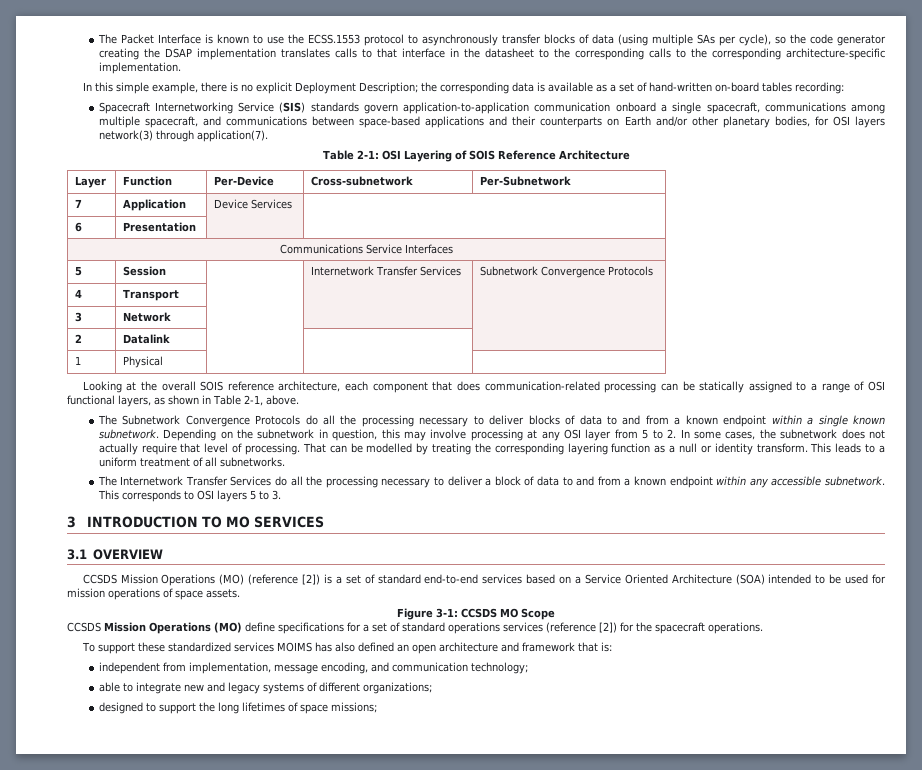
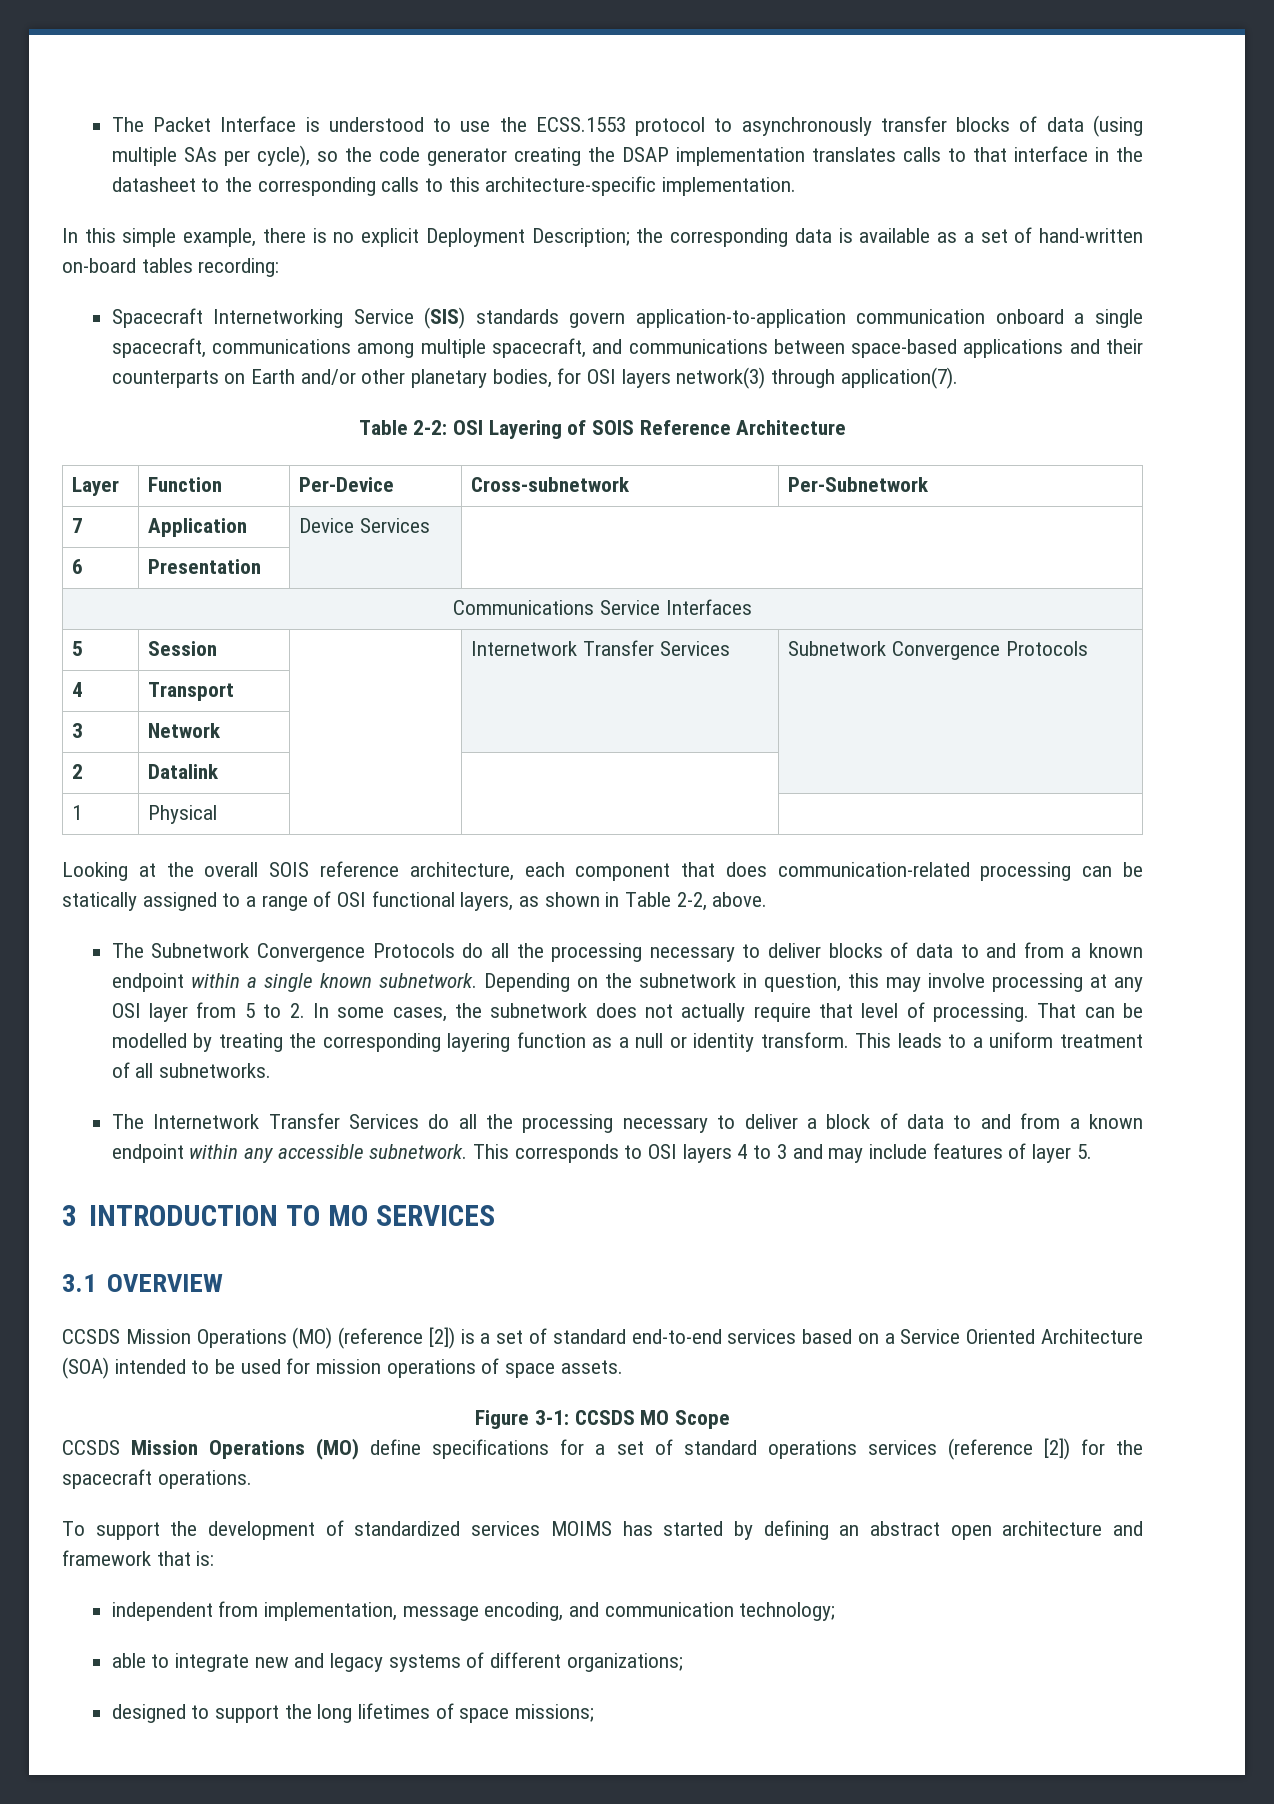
[216,34,249,44] known -> [328,117,424,132] understood
[690,48,781,60] the corresponding -> [448,177,480,192] this
[356,150,379,159] 2-1: -> [413,420,448,435] 2-2:
[243,395,263,406] 2-1, -> [676,892,707,911] 2-2,
[249,490,281,500] 5 to 3. -> [737,1143,1092,1163] 4 to 3 and may include features of layer 5.
[137,642,165,652] these -> [170,1520,344,1540] the development of
[334,642,409,652] also defined an -> [663,1520,940,1540] started by defining an abstract

